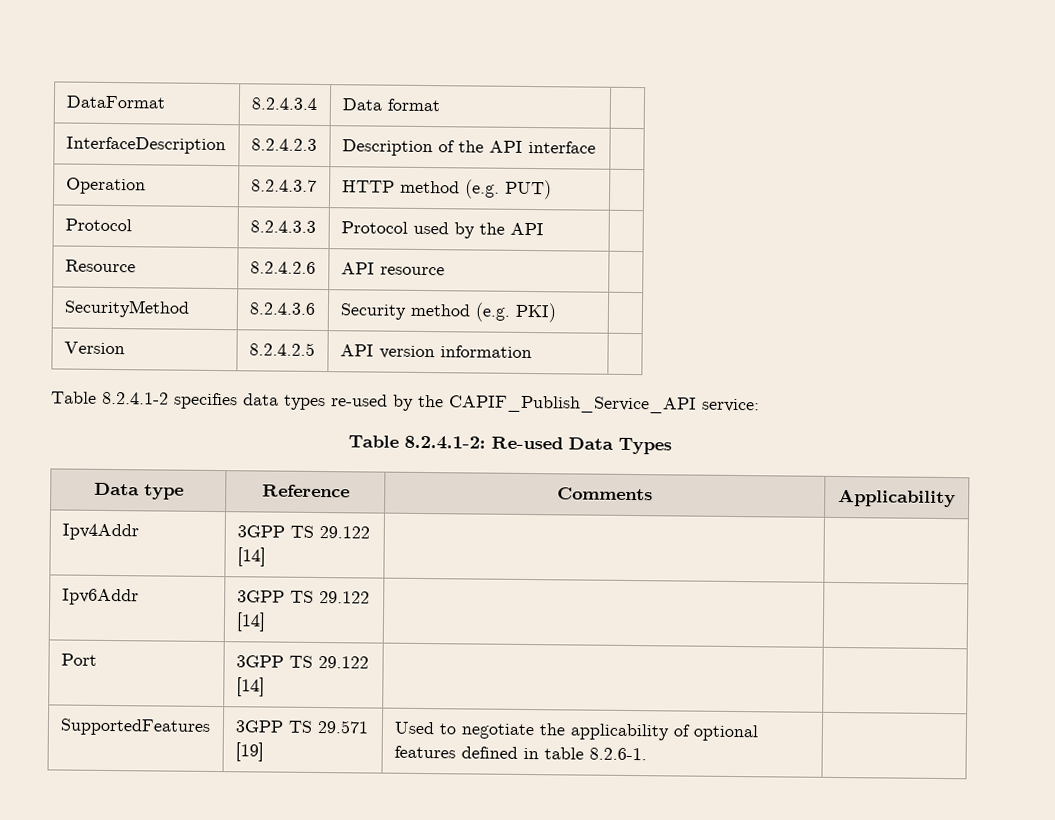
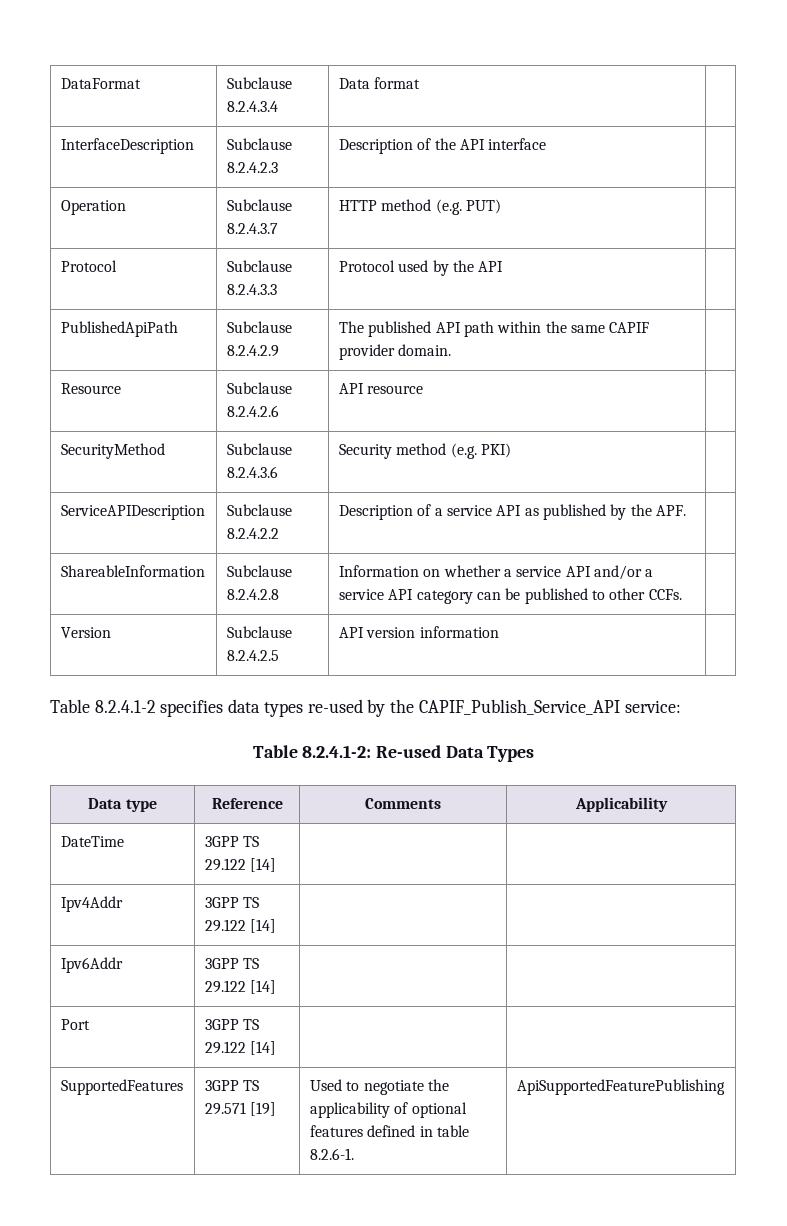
(165, 102) none -> [226,77,292,89] Subclause
(226, 145) none -> [226,138,292,150] Subclause
(146, 186) none -> [226,199,292,211] Subclause
(132, 225) none -> [226,260,292,272] Subclause
(544, 229) none -> [60,321,178,337] [226,321,292,333] [226,345,279,357] [338,321,650,337] [338,344,452,360] // PublishedApiPath | Subclause 8.2.4.2.9 | The published API path within the same CAPIF provider domain. |
(136, 266) none -> [226,382,292,394] Subclause
(190, 308) none -> [226,443,292,455] Subclause
(557, 312) none -> [60,505,205,520] [226,504,292,516] [226,528,279,539] [338,504,686,520] [60,565,205,577] [226,565,292,577] [226,589,279,600] [338,565,654,580] [338,588,682,604] // ServiceAPIDescription | Subclause 8.2.4.2.2 | Description of a service API as published by the APF. | // ShareableInformation | Subclause 8.2.4.2.8 | Information on whether a service API and/or a service API category can be published to other CCFs. |
(125, 348) none -> [226,626,292,638] Subclause
(957, 498) none -> [60,836,124,847] [204,836,260,847] [204,858,277,872] // DateTime | 3GPP TS 29.122 [14] | |
(647, 754) none -> [516,1079,725,1095] ApiSupportedFeaturePublishing

